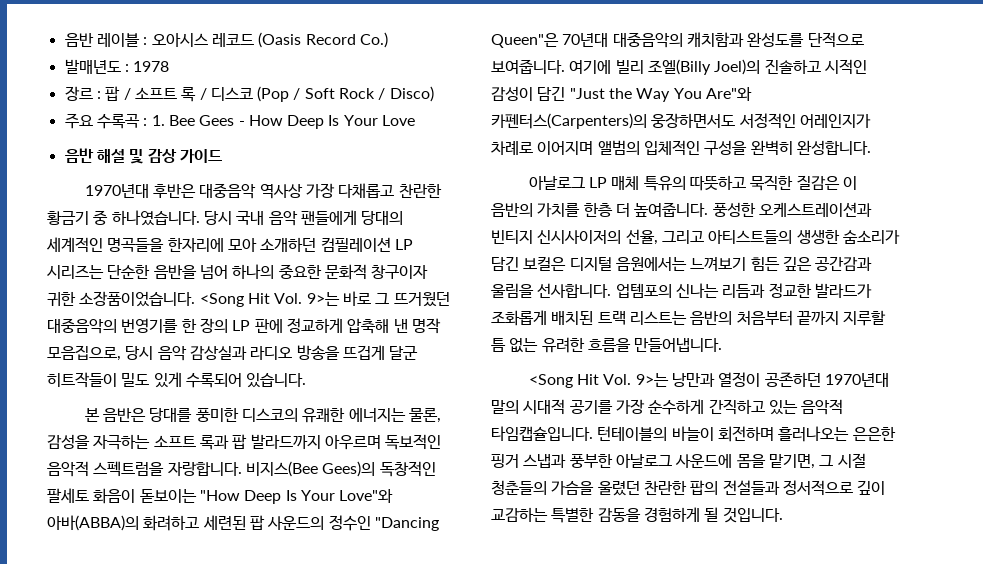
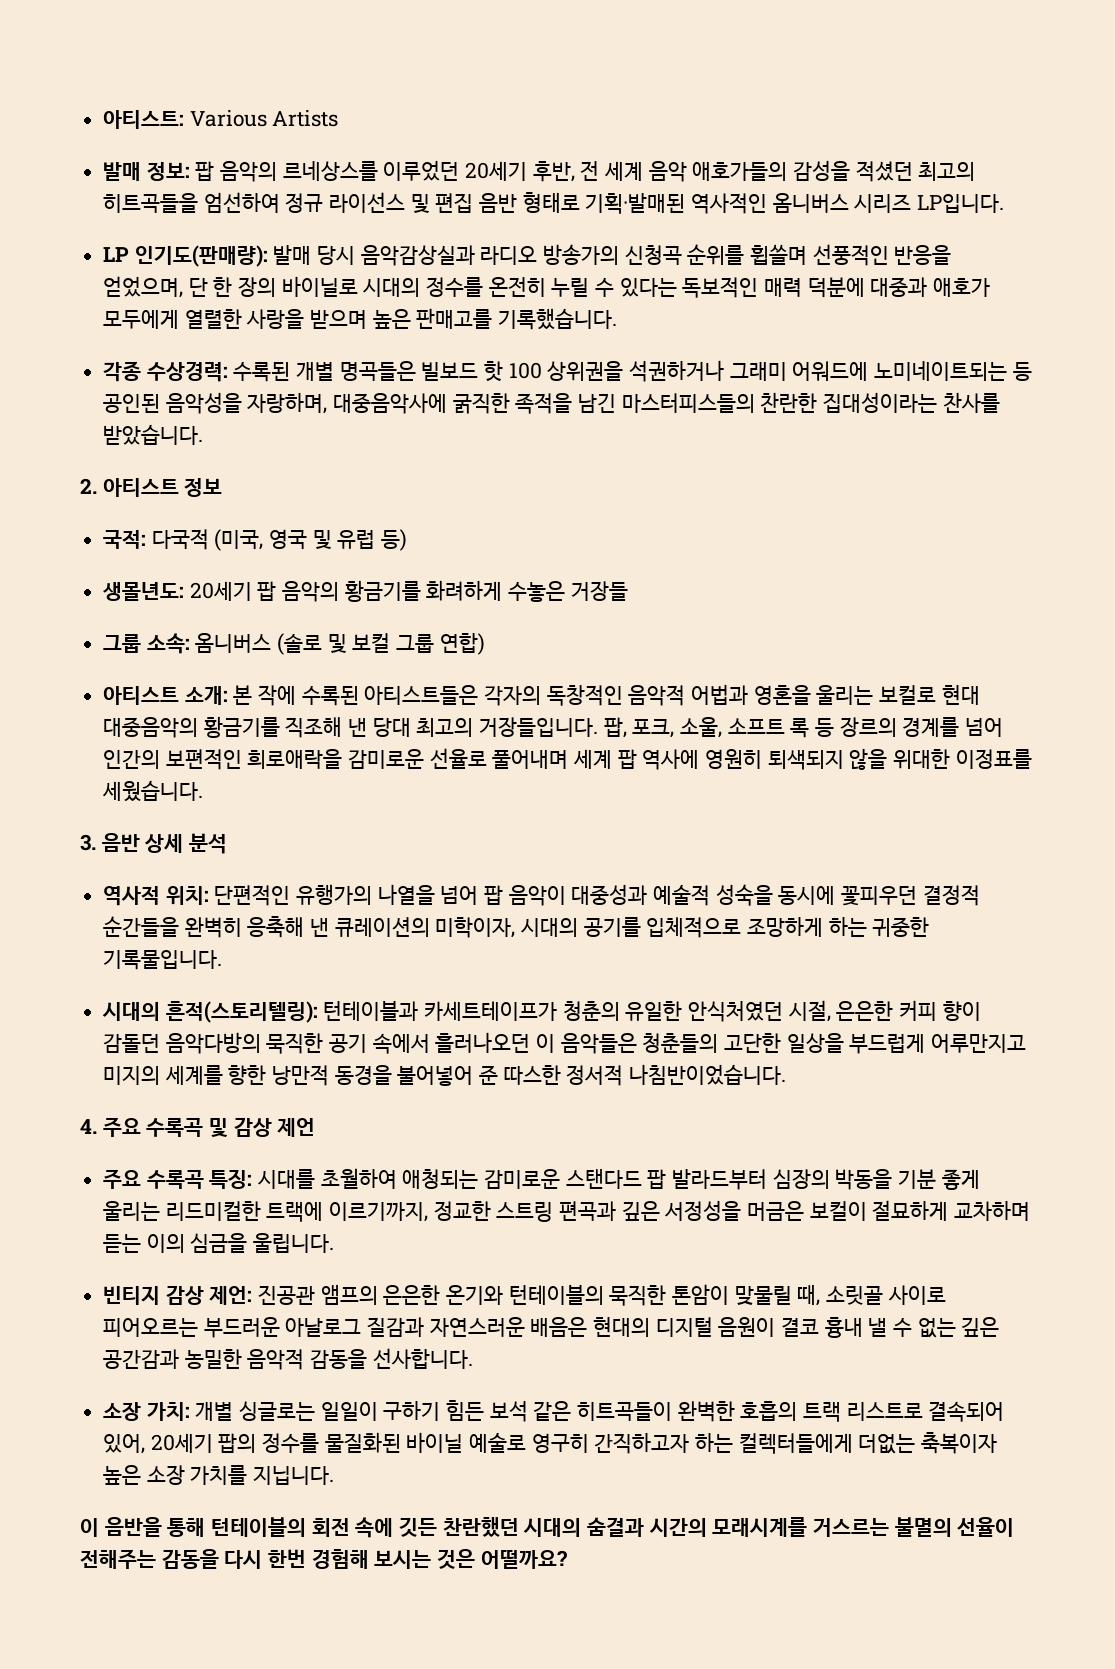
[64,32,388,48] [64,59,170,74] [64,86,434,102] [64,113,416,129] [64,148,222,164] [84,183,442,199] [47,210,404,226] [46,237,413,253] [47,264,429,280] [47,291,450,307] [47,318,441,334] [47,345,419,361] [47,372,307,388] [84,407,441,423] [47,434,442,450] [47,461,436,477] [47,488,394,504] [47,515,439,531] [491,32,864,48] [491,59,867,75] [491,86,752,102] [491,113,871,129] [491,140,871,156] [528,175,857,191] [491,202,872,217] [491,229,900,245] [491,256,873,271] [491,283,872,298] [491,310,887,326] [491,337,723,353] [528,372,889,388] [491,399,844,415] [491,426,896,442] [491,453,866,469] [491,480,886,496] [491,507,783,523] 음반 레이블 : 오아시스 레코드 (Oasis Record Co.) // 발매년도 : 1978 // 장르 : 팝 / 소프트 록 / 디스코 (Pop / Soft Rock / Disco) // 주요 수록곡 : 1. Bee Gees - How Deep Is Your Love // 음반 해설 및 감상 가이드 // 1970년대 후반은 대중음악 역사상 가장 다채롭고 찬란한 황금기 중 하나였습니다. 당시 국내 음악 팬들에게 당대의 세계적인 명곡들을 한자리에 모아 소개하던 컴필레이션 LP 시리즈는 단순한 음반을 넘어 하나의 중요한 문화적 창구이자 귀한 소장품이었습니다. <Song Hit Vol. 9>는 바로 그 뜨거웠던 대중음악의 번영기를 한 장의 LP 판에 정교하게 압축해 낸 명작 모음집으로, 당시 음악 감상실과 라디오 방송을 뜨겁게 달군 히트작들이 밀도 있게 수록되어 있습니다. // 본 음반은 당대를 풍미한 디스코의 유쾌한 에너지는 물론, 감성을 자극하는 소프트 록과 팝 발라드까지 아우르며 독보적인 음악적 스펙트럼을 자랑합니다. 비지스(Bee Gees)의 독창적인 팔세토 화음이 돋보이는 "How Deep Is Your Love"와 아바(ABBA)의 화려하고 세련된 팝 사운드의 정수인 "Dancing Queen"은 70년대 대중음악의 캐치함과 완성도를 단적으로 보여줍니다. 여기에 빌리 조엘(Billy Joel)의 진솔하고 시적인 감성이 담긴 "Just the Way You Are"와 카펜터스(Carpenters)의 웅장하면서도 서정적인 어레인지가 차례로 이어지며 앨범의 입체적인 구성을 완벽히 완성합니다. // 아날로그 LP 매체 특유의 따뜻하고 묵직한 질감은 이 음반의 가치를 한층 더 높여줍니다. 풍성한 오케스트레이션과 빈티지 신시사이저의 선율, 그리고 아티스트들의 생생한 숨소리가 담긴 보컬은 디지털 음원에서는 느껴보기 힘든 깊은 공간감과 울림을 선사합니다. 업템포의 신나는 리듬과 정교한 발라드가 조화롭게 배치된 트랙 리스트는 음반의 처음부터 끝까지 지루할 틈 없는 유려한 흐름을 만들어냅니다. // <Song Hit Vol. 9>는 낭만과 열정이 공존하던 1970년대 말의 시대적 공기를 가장 순수하게 간직하고 있는 음악적 타임캡슐입니다. 턴테이블의 바늘이 회전하며 흘러나오는 은은한 핑거 스냅과 풍부한 아날로그 사운드에 몸을 맡기면, 그 시절 청춘들의 가슴을 울렸던 찬란한 팝의 전설들과 정서적으로 깊이 교감하는 특별한 감동을 경험하게 될 것입니다. -> [103,110,339,129] [103,160,976,182] [103,192,1005,214] [103,244,952,267] [103,276,991,298] [103,308,618,330] [103,360,1032,382] [103,392,1000,414] [103,424,204,445] [80,478,223,497] [103,529,408,551] [102,580,628,602] [103,632,485,655] [103,684,980,706] [103,716,1004,738] [103,748,1032,770] [102,780,204,802] [80,833,228,854] [103,884,980,906] [103,916,930,938] [103,950,223,970] [102,1000,981,1023] [103,1032,1027,1054] [103,1064,787,1086] [80,1117,316,1138] [103,1168,980,1190] [103,1200,1031,1222] [103,1233,335,1253] [103,1284,946,1306] [103,1317,1000,1338] [103,1348,473,1370] [103,1400,1005,1422] [103,1432,998,1454] [103,1465,335,1485] [80,1517,1015,1538] [80,1549,568,1569] 아티스트: Various Artists // 발매 정보: 팝 음악의 르네상스를 이루었던 20세기 후반, 전 세계 음악 애호가들의 감성을 적셨던 최고의 히트곡들을 엄선하여 정규 라이선스 및 편집 음반 형태로 기획·발매된 역사적인 옴니버스 시리즈 LP입니다. // LP 인기도(판매량): 발매 당시 음악감상실과 라디오 방송가의 신청곡 순위를 휩쓸며 선풍적인 반응을 얻었으며, 단 한 장의 바이닐로 시대의 정수를 온전히 누릴 수 있다는 독보적인 매력 덕분에 대중과 애호가 모두에게 열렬한 사랑을 받으며 높은 판매고를 기록했습니다. // 각종 수상경력: 수록된 개별 명곡들은 빌보드 핫 100 상위권을 석권하거나 그래미 어워드에 노미네이트되는 등 공인된 음악성을 자랑하며, 대중음악사에 굵직한 족적을 남긴 마스터피스들의 찬란한 집대성이라는 찬사를 받았습니다. // 2. 아티스트 정보 // 국적: 다국적 (미국, 영국 및 유럽 등) // 생몰년도: 20세기 팝 음악의 황금기를 화려하게 수놓은 거장들 // 그룹 소속: 옴니버스 (솔로 및 보컬 그룹 연합) // 아티스트 소개: 본 작에 수록된 아티스트들은 각자의 독창적인 음악적 어법과 영혼을 울리는 보컬로 현대 대중음악의 황금기를 직조해 낸 당대 최고의 거장들입니다. 팝, 포크, 소울, 소프트 록 등 장르의 경계를 넘어 인간의 보편적인 희로애락을 감미로운 선율로 풀어내며 세계 팝 역사에 영원히 퇴색되지 않을 위대한 이정표를 세웠습니다. // 3. 음반 상세 분석 // 역사적 위치: 단편적인 유행가의 나열을 넘어 팝 음악이 대중성과 예술적 성숙을 동시에 꽃피우던 결정적 순간들을 완벽히 응축해 낸 큐레이션의 미학이자, 시대의 공기를 입체적으로 조망하게 하는 귀중한 기록물입니다. // 시대의 흔적(스토리텔링): 턴테이블과 카세트테이프가 청춘의 유일한 안식처였던 시절, 은은한 커피 향이 감돌던 음악다방의 묵직한 공기 속에서 흘러나오던 이 음악들은 청춘들의 고단한 일상을 부드럽게 어루만지고 미지의 세계를 향한 낭만적 동경을 불어넣어 준 따스한 정서적 나침반이었습니다. // 4. 주요 수록곡 및 감상 제언 // 주요 수록곡 특징: 시대를 초월하여 애청되는 감미로운 스탠다드 팝 발라드부터 심장의 박동을 기분 좋게 울리는 리드미컬한 트랙에 이르기까지, 정교한 스트링 편곡과 깊은 서정성을 머금은 보컬이 절묘하게 교차하며 듣는 이의 심금을 울립니다. // 빈티지 감상 제언: 진공관 앰프의 은은한 온기와 턴테이블의 묵직한 톤암이 맞물릴 때, 소릿골 사이로 피어오르는 부드러운 아날로그 질감과 자연스러운 배음은 현대의 디지털 음원이 결코 흉내 낼 수 없는 깊은 공간감과 농밀한 음악적 감동을 선사합니다. // 소장 가치: 개별 싱글로는 일일이 구하기 힘든 보석 같은 히트곡들이 완벽한 호흡의 트랙 리스트로 결속되어 있어, 20세기 팝의 정수를 물질화된 바이닐 예술로 영구히 간직하고자 하는 컬렉터들에게 더없는 축복이자 높은 소장 가치를 지닙니다. // 이 음반을 통해 턴테이블의 회전 속에 깃든 찬란했던 시대의 숨결과 시간의 모래시계를 거스르는 불멸의 선율이 전해주는 감동을 다시 한번 경험해 보시는 것은 어떨까요?

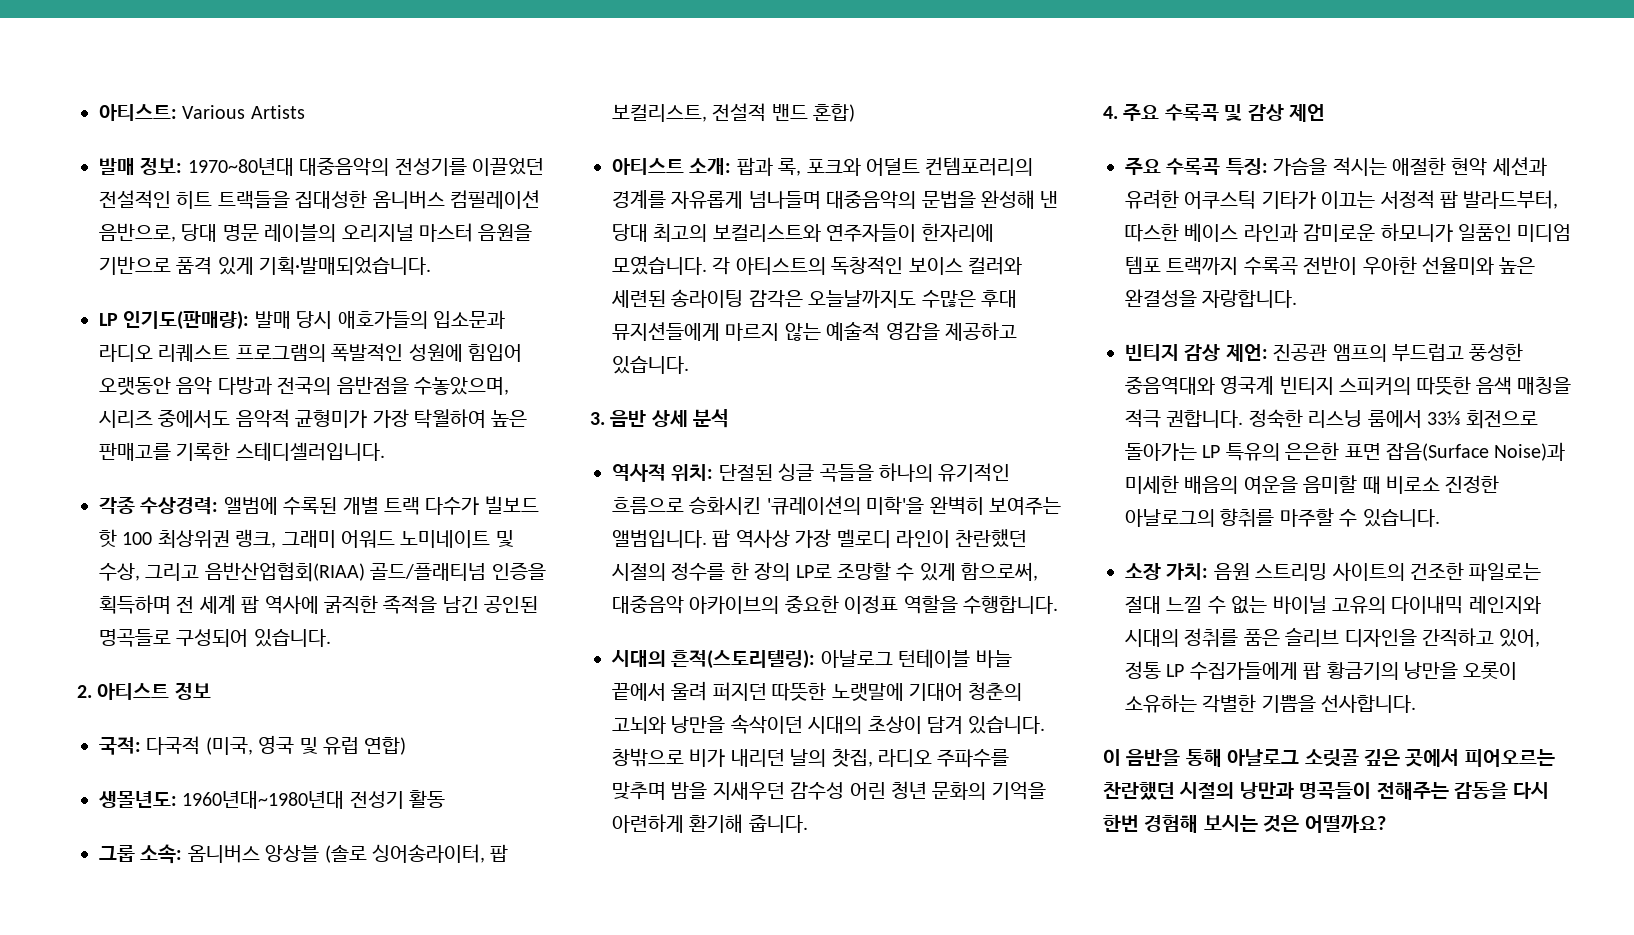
[195,160,976,182] [103,192,1005,214] [103,244,952,267] [103,276,991,298] [103,308,618,330] 팝 음악의 르네상스를 이루었던 20세기 후반, 전 세계 음악 애호가들의 감성을 적셨던 최고의 히트곡들을 엄선하여 정규 라이선스 및 편집 음반 형태로 기획·발매된 역사적인 옴니버스 시리즈 LP입니다. // LP 인기도(판매량): 발매 당시 음악감상실과 라디오 방송가의 신청곡 순위를 휩쓸며 선풍적인 반응을 얻었으며, 단 한 장의 바이닐로 시대의 정수를 온전히 누릴 수 있다는 독보적인 매력 덕분에 대중과 애호가 모두에게 열렬한 사랑을 받으며 높은 판매고를 기록했습니다. -> [187,157,544,176] [99,190,540,209] [99,223,533,242] [99,256,432,275] [99,310,505,330] [99,343,522,362] [99,376,509,395] [99,409,528,428] [99,442,385,461] 1970~80년대 대중음악의 전성기를 이끌었던 전설적인 히트 트랙들을 집대성한 옴니버스 컴필레이션 음반으로, 당대 명문 레이블의 오리지널 마스터 음원을 기반으로 품격 있게 기획·발매되었습니다. // LP 인기도(판매량): 발매 당시 애호가들의 입소문과 라디오 리퀘스트 프로그램의 폭발적인 성원에 힘입어 오랫동안 음악 다방과 전국의 음반점을 수놓았으며, 시리즈 중에서도 음악적 균형미가 가장 탁월하여 높은 판매고를 기록한 스테디셀러입니다.
(228, 371) none -> [223,497,278,515] 앨범에
[339,361,416,381] 명곡들은 -> [384,497,480,515] 트랙 다수가
[547,360,1032,382] [103,392,1000,414] [103,424,204,445] 상위권을 석권하거나 그래미 어워드에 노미네이트되는 등 공인된 음악성을 자랑하며, 대중음악사에 굵직한 족적을 남긴 마스터피스들의 찬란한 집대성이라는 찬사를 받았습니다. -> [157,529,514,548] [99,562,546,582] [99,595,539,614] [99,629,331,647] 최상위권 랭크, 그래미 어워드 노미네이트 및 수상, 그리고 음반산업협회(RIAA) 골드/플래티넘 인증을 획득하며 전 세계 팝 역사에 굵직한 족적을 남긴 공인된 명곡들로 구성되어 있습니다.
[381,529,408,551] 등) -> [364,737,407,755] 연합)
[189,580,628,602] [103,632,485,655] [103,684,980,706] [103,716,1004,738] [103,748,1032,770] [102,780,204,802] 20세기 팝 음악의 황금기를 화려하게 수놓은 거장들 // 그룹 소속: 옴니버스 (솔로 및 보컬 그룹 연합) // 아티스트 소개: 본 작에 수록된 아티스트들은 각자의 독창적인 음악적 어법과 영혼을 울리는 보컬로 현대 대중음악의 황금기를 직조해 낸 당대 최고의 거장들입니다. 팝, 포크, 소울, 소프트 록 등 장르의 경계를 넘어 인간의 보편적인 희로애락을 감미로운 선율로 풀어내며 세계 팝 역사에 영원히 퇴색되지 않을 위대한 이정표를 세웠습니다. -> [182,790,446,809] [99,844,509,864] [612,103,856,122] [612,157,1034,176] [612,190,1059,209] [612,223,994,242] [612,255,1022,275] [611,289,1017,308] [612,321,1017,341] [612,356,689,374] 1960년대~1980년대 전성기 활동 // 그룹 소속: 옴니버스 앙상블 (솔로 싱어송라이터, 팝 보컬리스트, 전설적 밴드 혼합) // 아티스트 소개: 팝과 록, 포크와 어덜트 컨템포러리의 경계를 자유롭게 넘나들며 대중음악의 문법을 완성해 낸 당대 최고의 보컬리스트와 연주자들이 한자리에 모였습니다. 각 아티스트의 독창적인 보이스 컬러와 세련된 송라이팅 감각은 오늘날까지도 수많은 후대 뮤지션들에게 마르지 않는 예술적 영감을 제공하고 있습니다.
[214,884,980,906] [103,916,930,938] [103,950,223,970] [102,1000,981,1023] [103,1032,1027,1054] [103,1064,787,1086] 단편적인 유행가의 나열을 넘어 팝 음악이 대중성과 예술적 성숙을 동시에 꽃피우던 결정적 순간들을 완벽히 응축해 낸 큐레이션의 미학이자, 시대의 공기를 입체적으로 조망하게 하는 귀중한 기록물입니다. // 시대의 흔적(스토리텔링): 턴테이블과 카세트테이프가 청춘의 유일한 안식처였던 시절, 은은한 커피 향이 감돌던 음악다방의 묵직한 공기 속에서 흘러나오던 이 음악들은 청춘들의 고단한 일상을 부드럽게 어루만지고 미지의 세계를 향한 낭만적 동경을 불어넣어 준 따스한 정서적 나침반이었습니다. -> [718,463,1011,482] [612,496,1061,515] [612,529,1028,548] [612,562,1039,581] [612,595,1058,614] [611,649,1012,669] [612,681,1023,701] [612,714,1046,734] [612,748,1010,768] [612,781,1046,800] [612,814,808,833] 단절된 싱글 곡들을 하나의 유기적인 흐름으로 승화시킨 '큐레이션의 미학'을 완벽히 보여주는 앨범입니다. 팝 역사상 가장 멜로디 라인이 찬란했던 시절의 정수를 한 장의 LP로 조망할 수 있게 함으로써, 대중음악 아카이브의 중요한 이정표 역할을 수행합니다. // 시대의 흔적(스토리텔링): 아날로그 턴테이블 바늘 끝에서 울려 퍼지던 따뜻한 노랫말에 기대어 청춘의 고뇌와 낭만을 속삭이던 시대의 초상이 담겨 있습니다. 창밖으로 비가 내리던 날의 찻집, 라디오 주파수를 맞추며 밤을 지새우던 감수성 어린 청년 문화의 기억을 아련하게 환기해 줍니다.
[258,1168,980,1190] [103,1200,1031,1222] [103,1233,335,1253] 시대를 초월하여 애청되는 감미로운 스탠다드 팝 발라드부터 심장의 박동을 기분 좋게 울리는 리드미컬한 트랙에 이르기까지, 정교한 스트링 편곡과 깊은 서정성을 머금은 보컬이 절묘하게 교차하며 듣는 이의 심금을 울립니다. -> [1273,157,1547,176] [1125,189,1559,209] [1125,223,1572,242] [1125,256,1536,275] [1125,289,1298,308] 가슴을 적시는 애절한 현악 세션과 유려한 어쿠스틱 기타가 이끄는 서정적 팝 발라드부터, 따스한 베이스 라인과 감미로운 하모니가 일품인 미디엄 템포 트랙까지 수록곡 전반이 우아한 선율미와 높은 완결성을 자랑합니다.
[383,1284,946,1306] [103,1317,1000,1338] [103,1348,473,1370] [103,1400,1005,1422] [103,1432,998,1454] [103,1465,335,1485] [80,1517,1015,1538] 은은한 온기와 턴테이블의 묵직한 톤암이 맞물릴 때, 소릿골 사이로 피어오르는 부드러운 아날로그 질감과 자연스러운 배음은 현대의 디지털 음원이 결코 흉내 낼 수 없는 깊은 공간감과 농밀한 음악적 감동을 선사합니다. // 소장 가치: 개별 싱글로는 일일이 구하기 힘든 보석 같은 히트곡들이 완벽한 호흡의 트랙 리스트로 결속되어 있어, 20세기 팝의 정수를 물질화된 바이닐 예술로 영구히 간직하고자 하는 컬렉터들에게 더없는 축복이자 높은 소장 가치를 지닙니다. // 이 음반을 통해 턴테이블의 회전 속에 깃든 찬란했던 시대의 숨결과 시간의 모래시계를 거스르는 불멸의 선율이 -> [1392,343,1524,362] [1125,375,1572,395] [1125,409,1539,429] [1125,442,1566,461] [1125,475,1500,494] [1125,508,1440,527] [1125,562,1542,582] [1125,596,1541,614] [1125,628,1541,647] [1125,661,1518,680] [1125,694,1417,713] [1103,749,1555,767] [1103,782,1372,800] 부드럽고 풍성한 중음역대와 영국계 빈티지 스피커의 따뜻한 음색 매칭을 적극 권합니다. 정숙한 리스닝 룸에서 33⅓ 회전으로 돌아가는 LP 특유의 은은한 표면 잡음(Surface Noise)과 미세한 배음의 여운을 음미할 때 비로소 진정한 아날로그의 향취를 마주할 수 있습니다. // 소장 가치: 음원 스트리밍 사이트의 건조한 파일로는 절대 느낄 수 없는 바이닐 고유의 다이내믹 레인지와 시대의 정취를 품은 슬리브 디자인을 간직하고 있어, 정통 LP 수집가들에게 팝 황금기의 낭만을 오롯이 소유하는 각별한 기쁨을 선사합니다. // 이 음반을 통해 아날로그 소릿골 깊은 곳에서 피어오르는 찬란했던 시절의 낭만과 명곡들이

